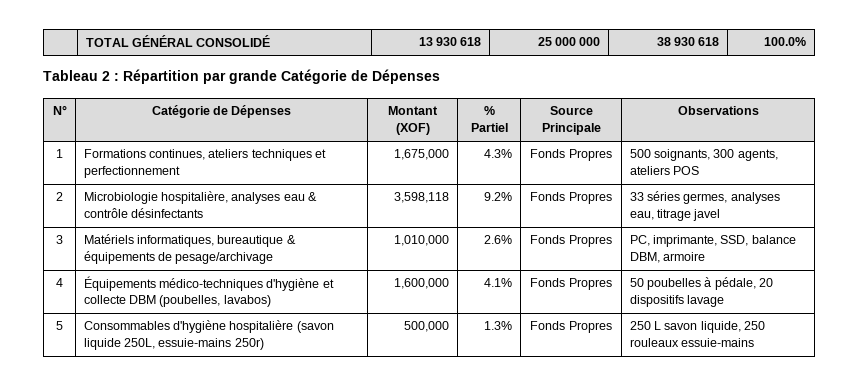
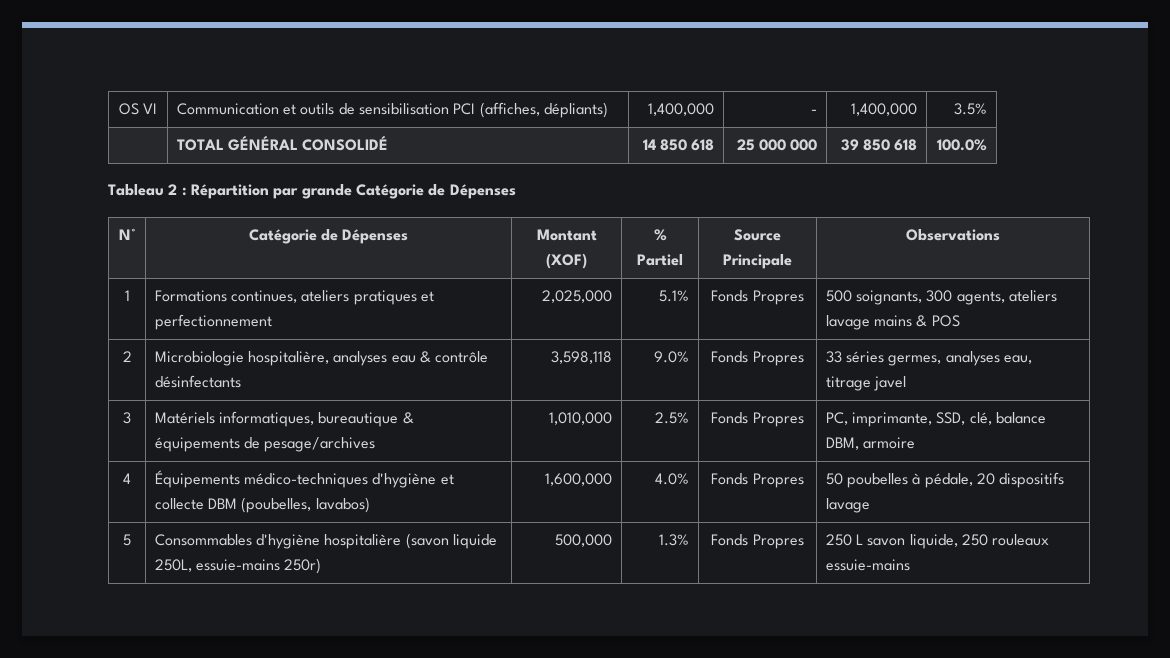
(85, 42) none -> [118,103,158,115] [176,102,608,118] [648,103,715,116] [811,109,818,114] [851,103,918,116] [954,103,988,115] OS VI | Communication et outils de sensibilisation PCI (affiches, dépliants) | 1,400,000 | - | 1,400,000 | 3.5% //
[418,37,457,46] 13 930 -> [642,139,687,151] 14 850
[656,37,695,46] 38 930 -> [840,139,890,151] 39 850
[251,149,312,161] techniques -> [353,290,417,305] pratiques
[394,149,450,160] [484,149,513,158] 1,675,000 | 4.3% -> [542,290,613,303] [659,290,690,302] 2,025,000 | 5.1%
(670, 170) none -> [825,315,928,330] lavage mains &
[484,192,513,201] 9.2% -> [654,351,690,363] 9.0%
[175,252,274,264] pesage/archivage -> [264,437,376,452] pesage/archives
[484,235,513,244] 2.6% -> [655,412,690,424] 2.5%
(749, 240) none -> [969,412,992,425] clé,
[484,278,513,287] 4.1% -> [655,473,690,485] 4.0%

